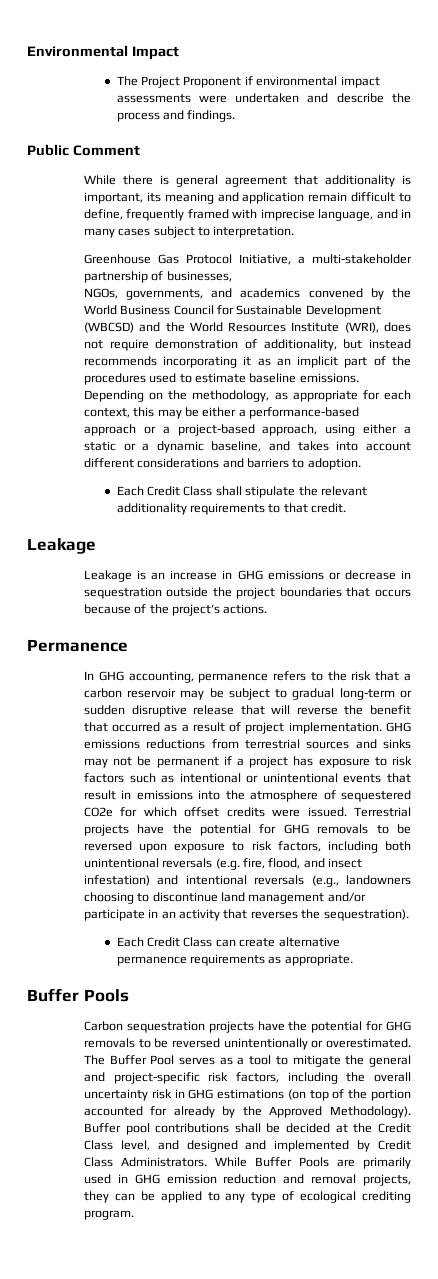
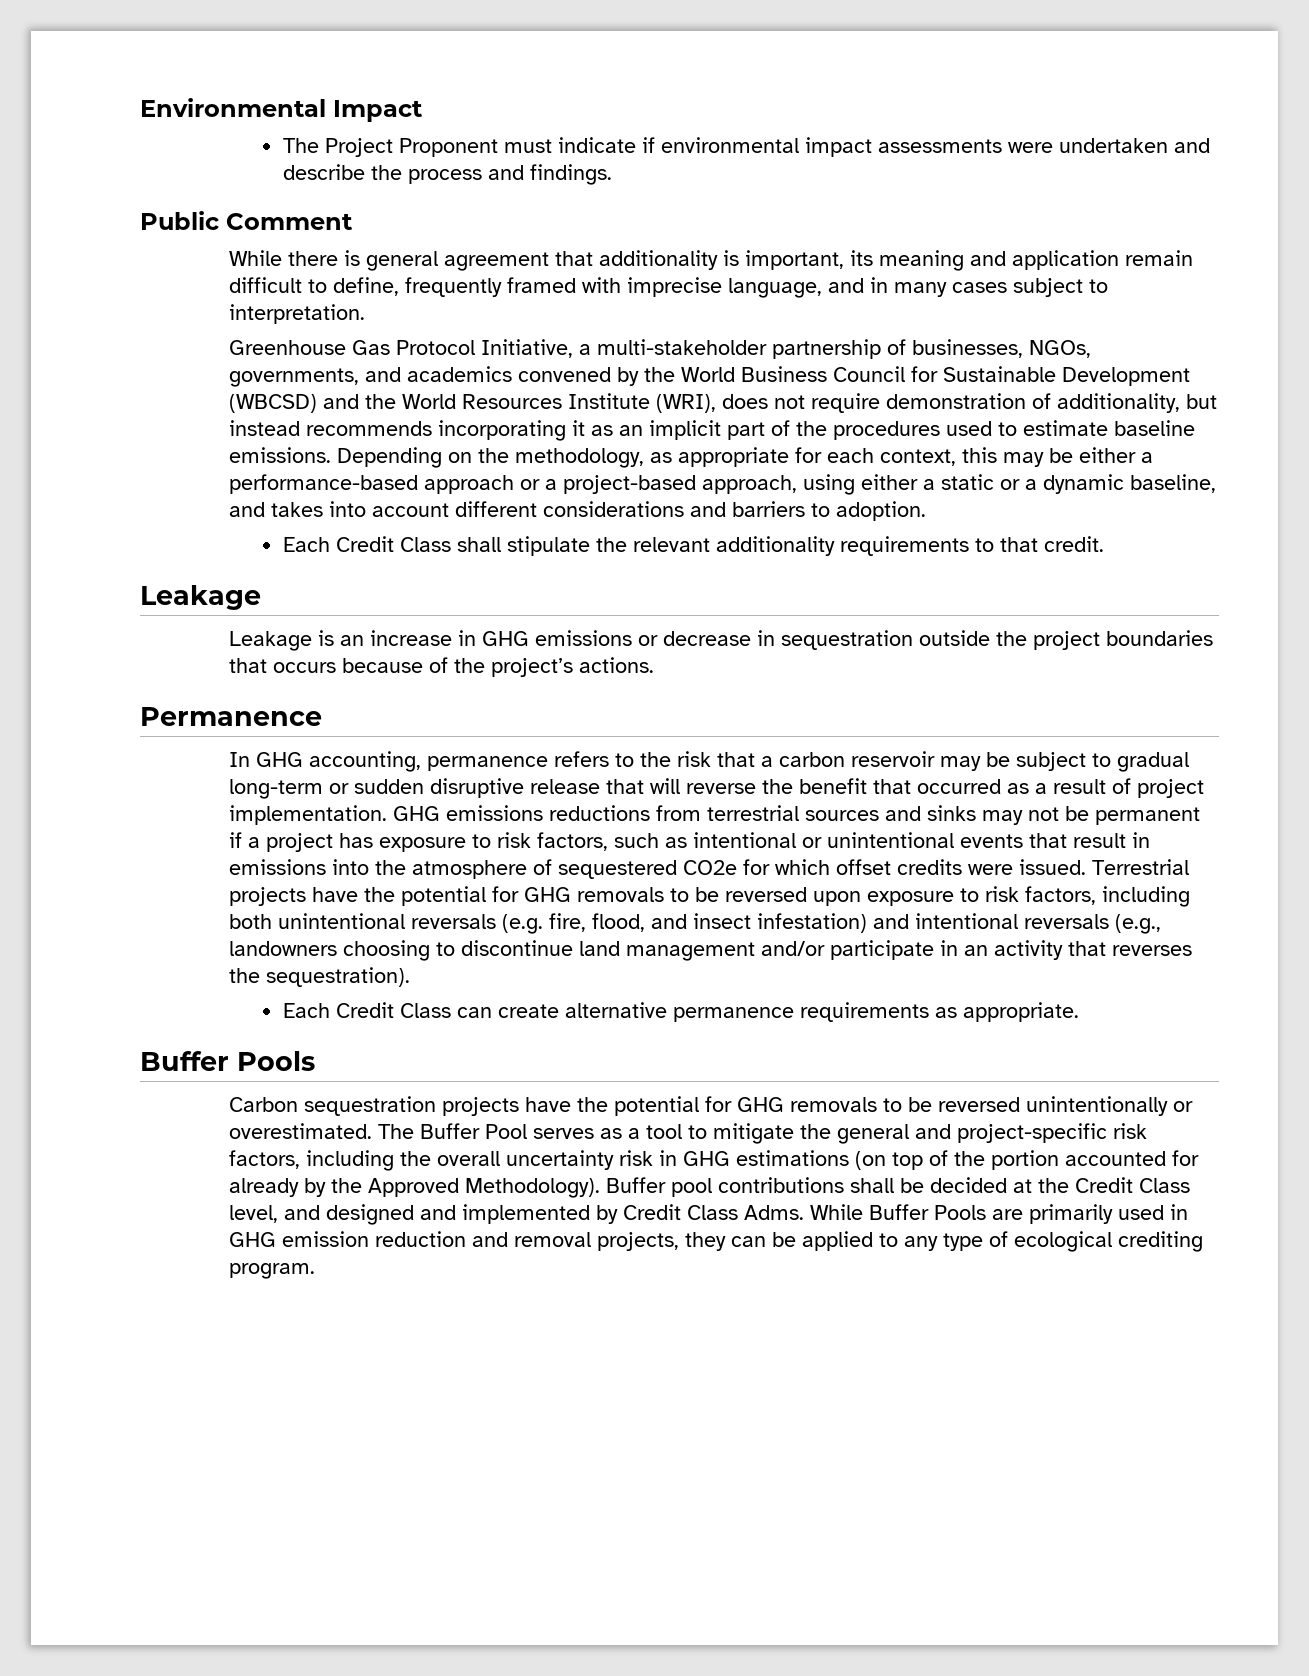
(242, 82) none -> [504,137,637,153] must indicate
(232, 276) // -> (1024, 348) none
[83,773,124,783] factors -> [537,832,609,851] factors,
[120,1157,207,1167] Administrators. -> [744,1205,805,1220] Adms.

